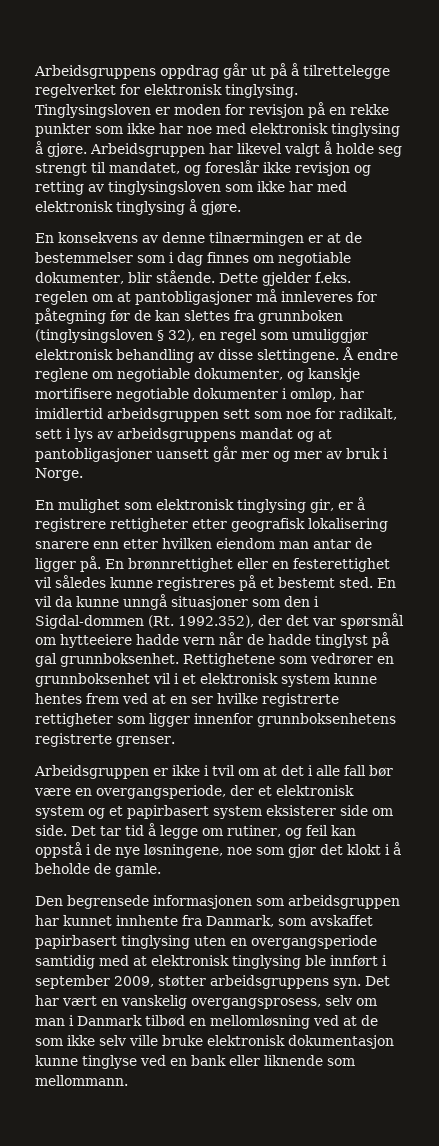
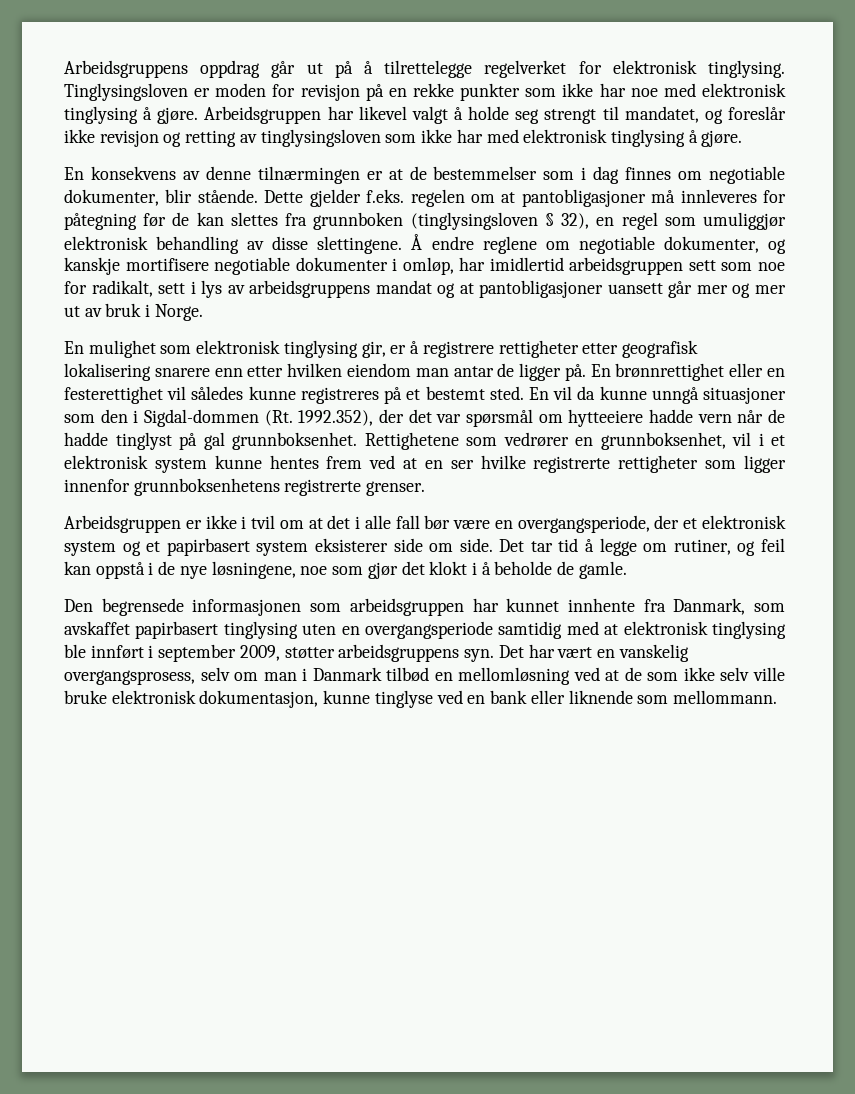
(322, 455) none -> [64,306,80,317] ut
[35,673,150,687] grunnboksenhet -> [600,432,726,450] grunnboksenhet,
[288,1035,394,1049] dokumentasjon -> [199,690,319,708] dokumentasjon,

